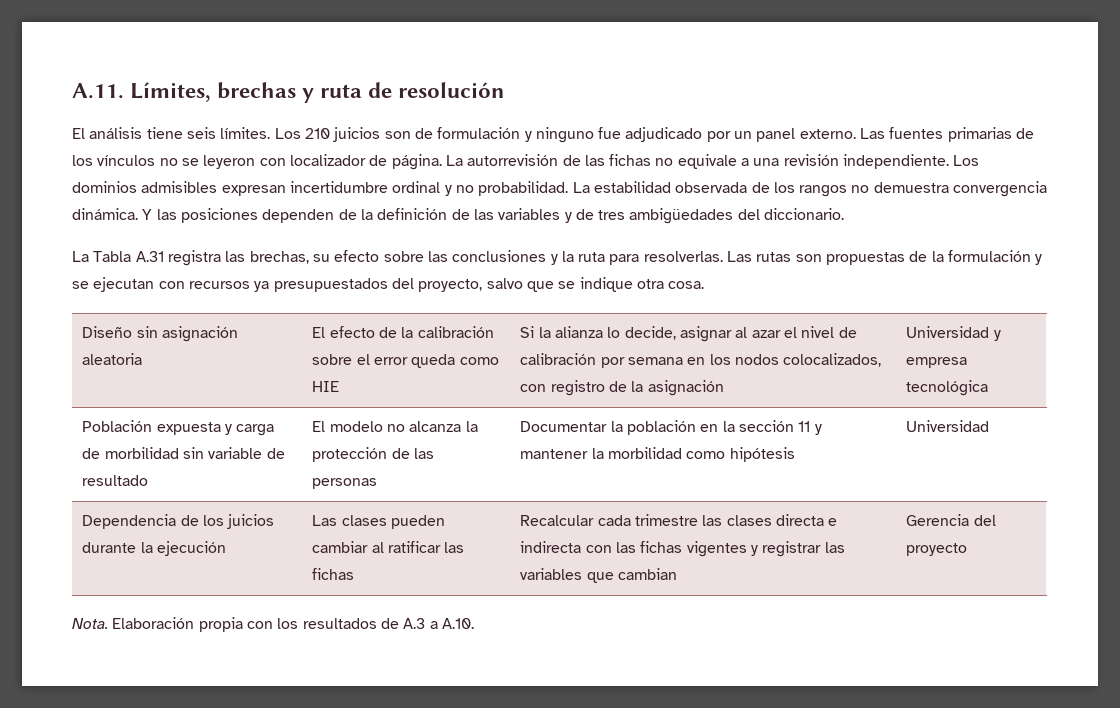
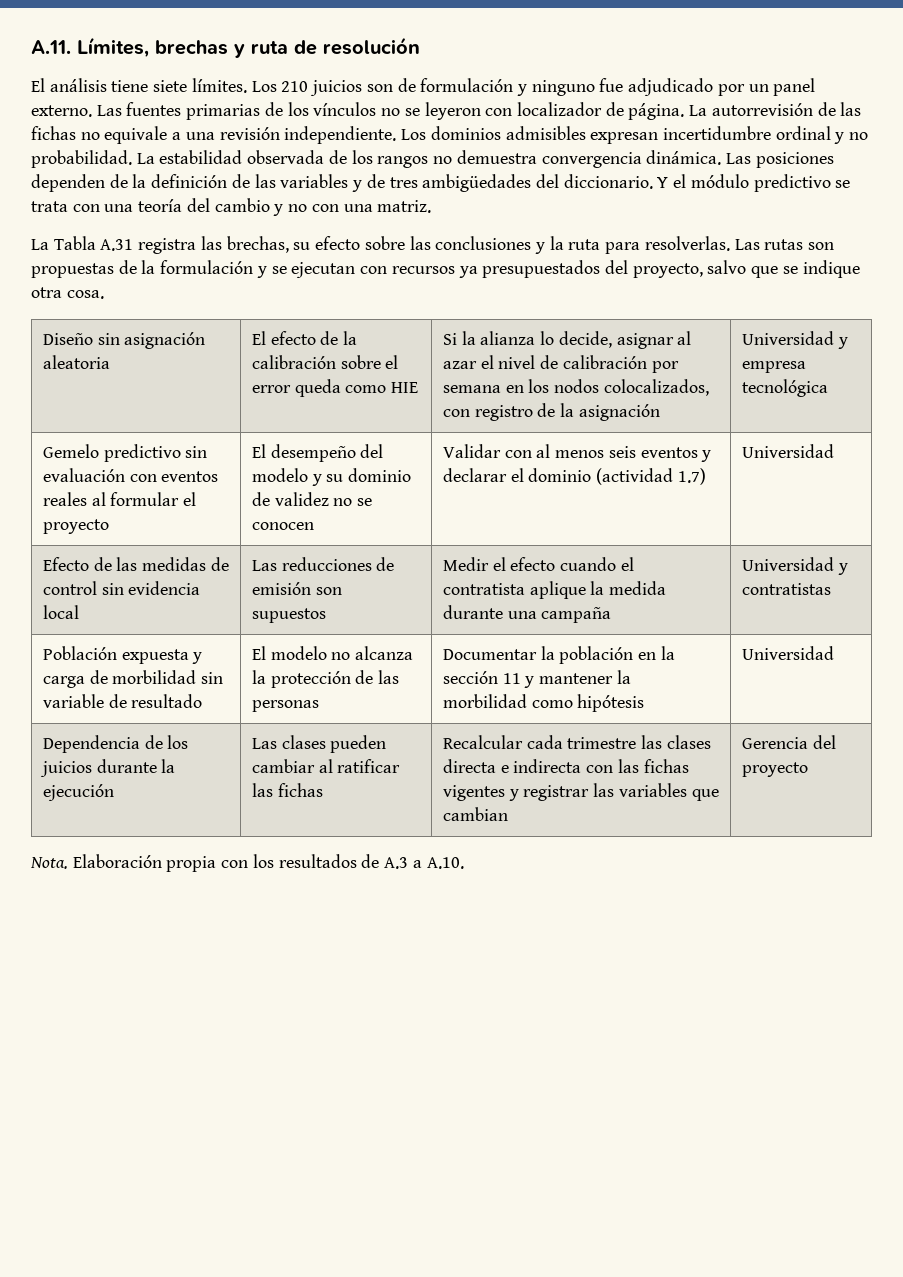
[186,127,216,139] seis -> [153,80,188,92] siete
[142,209,177,220] Y las -> [725,153,751,164] Las
(845, 214) none -> [657,174,851,192] [31,198,432,216] Y el módulo predictivo se trata con una teoría del cambio y no con una matriz.
(989, 388) none -> [42,444,208,462] [42,468,219,482] [42,492,197,506] [42,519,109,534] [251,444,384,462] [251,468,412,486] [251,492,373,506] [251,522,314,530] [442,444,712,462] [442,468,706,485] [741,444,834,458] [42,557,229,571] [42,581,201,595] [42,605,79,619] [251,557,395,571] [251,582,342,595] [251,608,326,623] [442,557,634,571] [442,581,667,599] [442,605,612,623] [741,557,848,575] [741,583,831,595] // Gemelo predictivo sin evaluación con eventos reales al formular el proyecto | El desempeño del modelo y su dominio de validez no se conocen | Validar con al menos seis eventos y declarar el dominio (actividad 1.7) | Universidad // Efecto de las medidas de control sin evidencia local | Las reducciones de emisión son supuestos | Medir el efecto cuando el contratista aplique la medida durante una campaña | Universidad y contratistas

